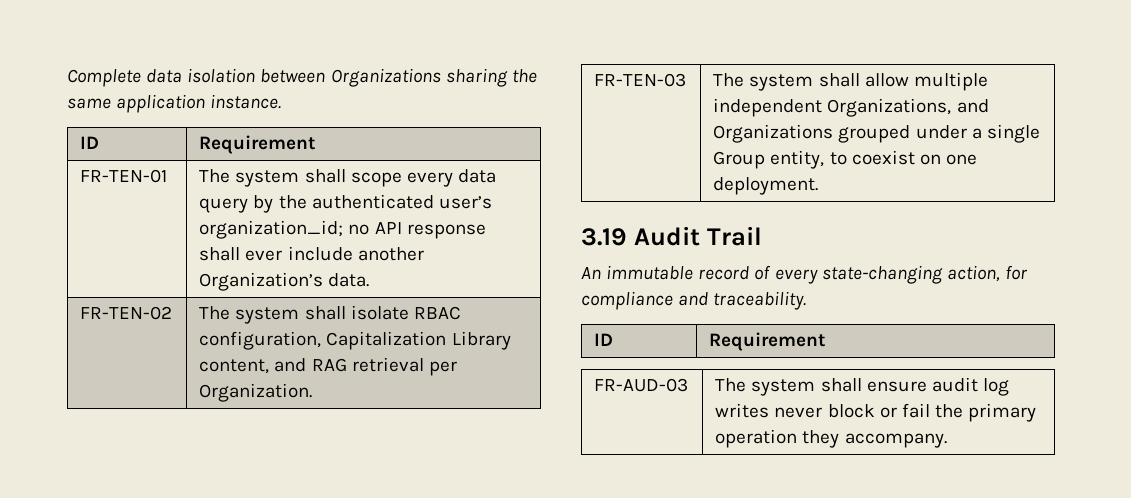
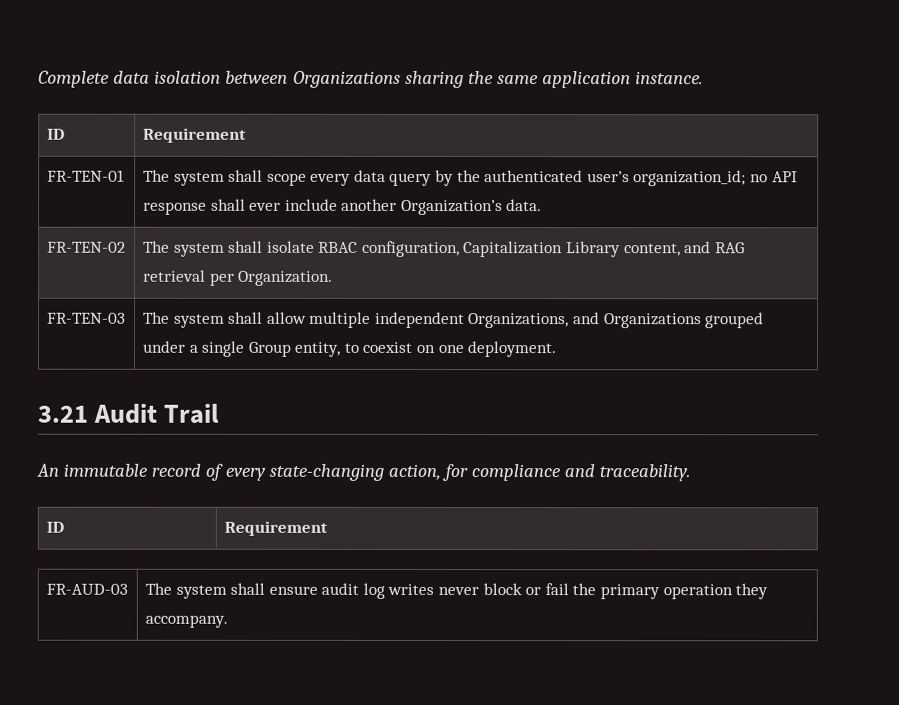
[581,228,627,246] 3.19 -> [37,405,88,423] 3.21

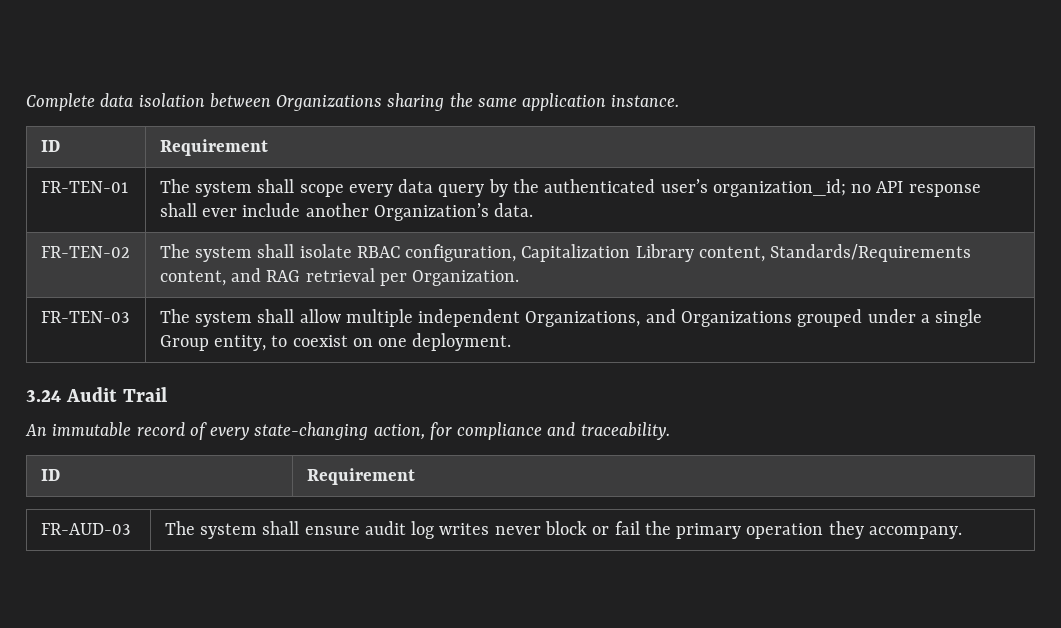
(681, 250) none -> [770,244,972,262] [159,270,226,286] Standards/Requirements content,
[37,405,88,423] 3.21 -> [26,390,61,402] 3.24

